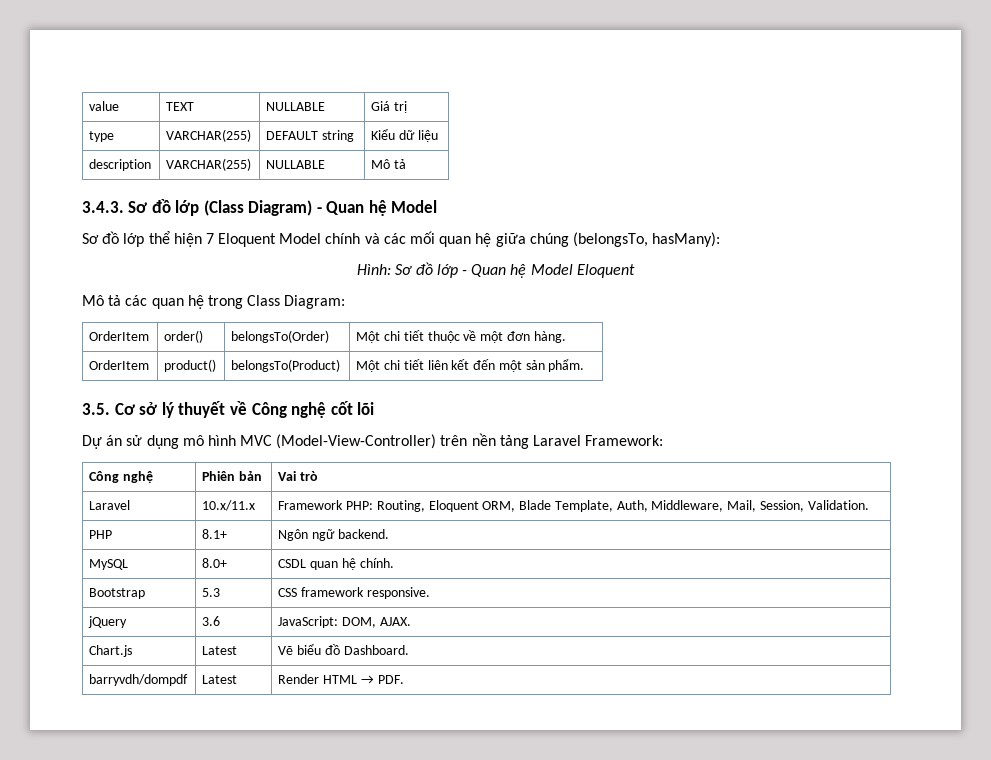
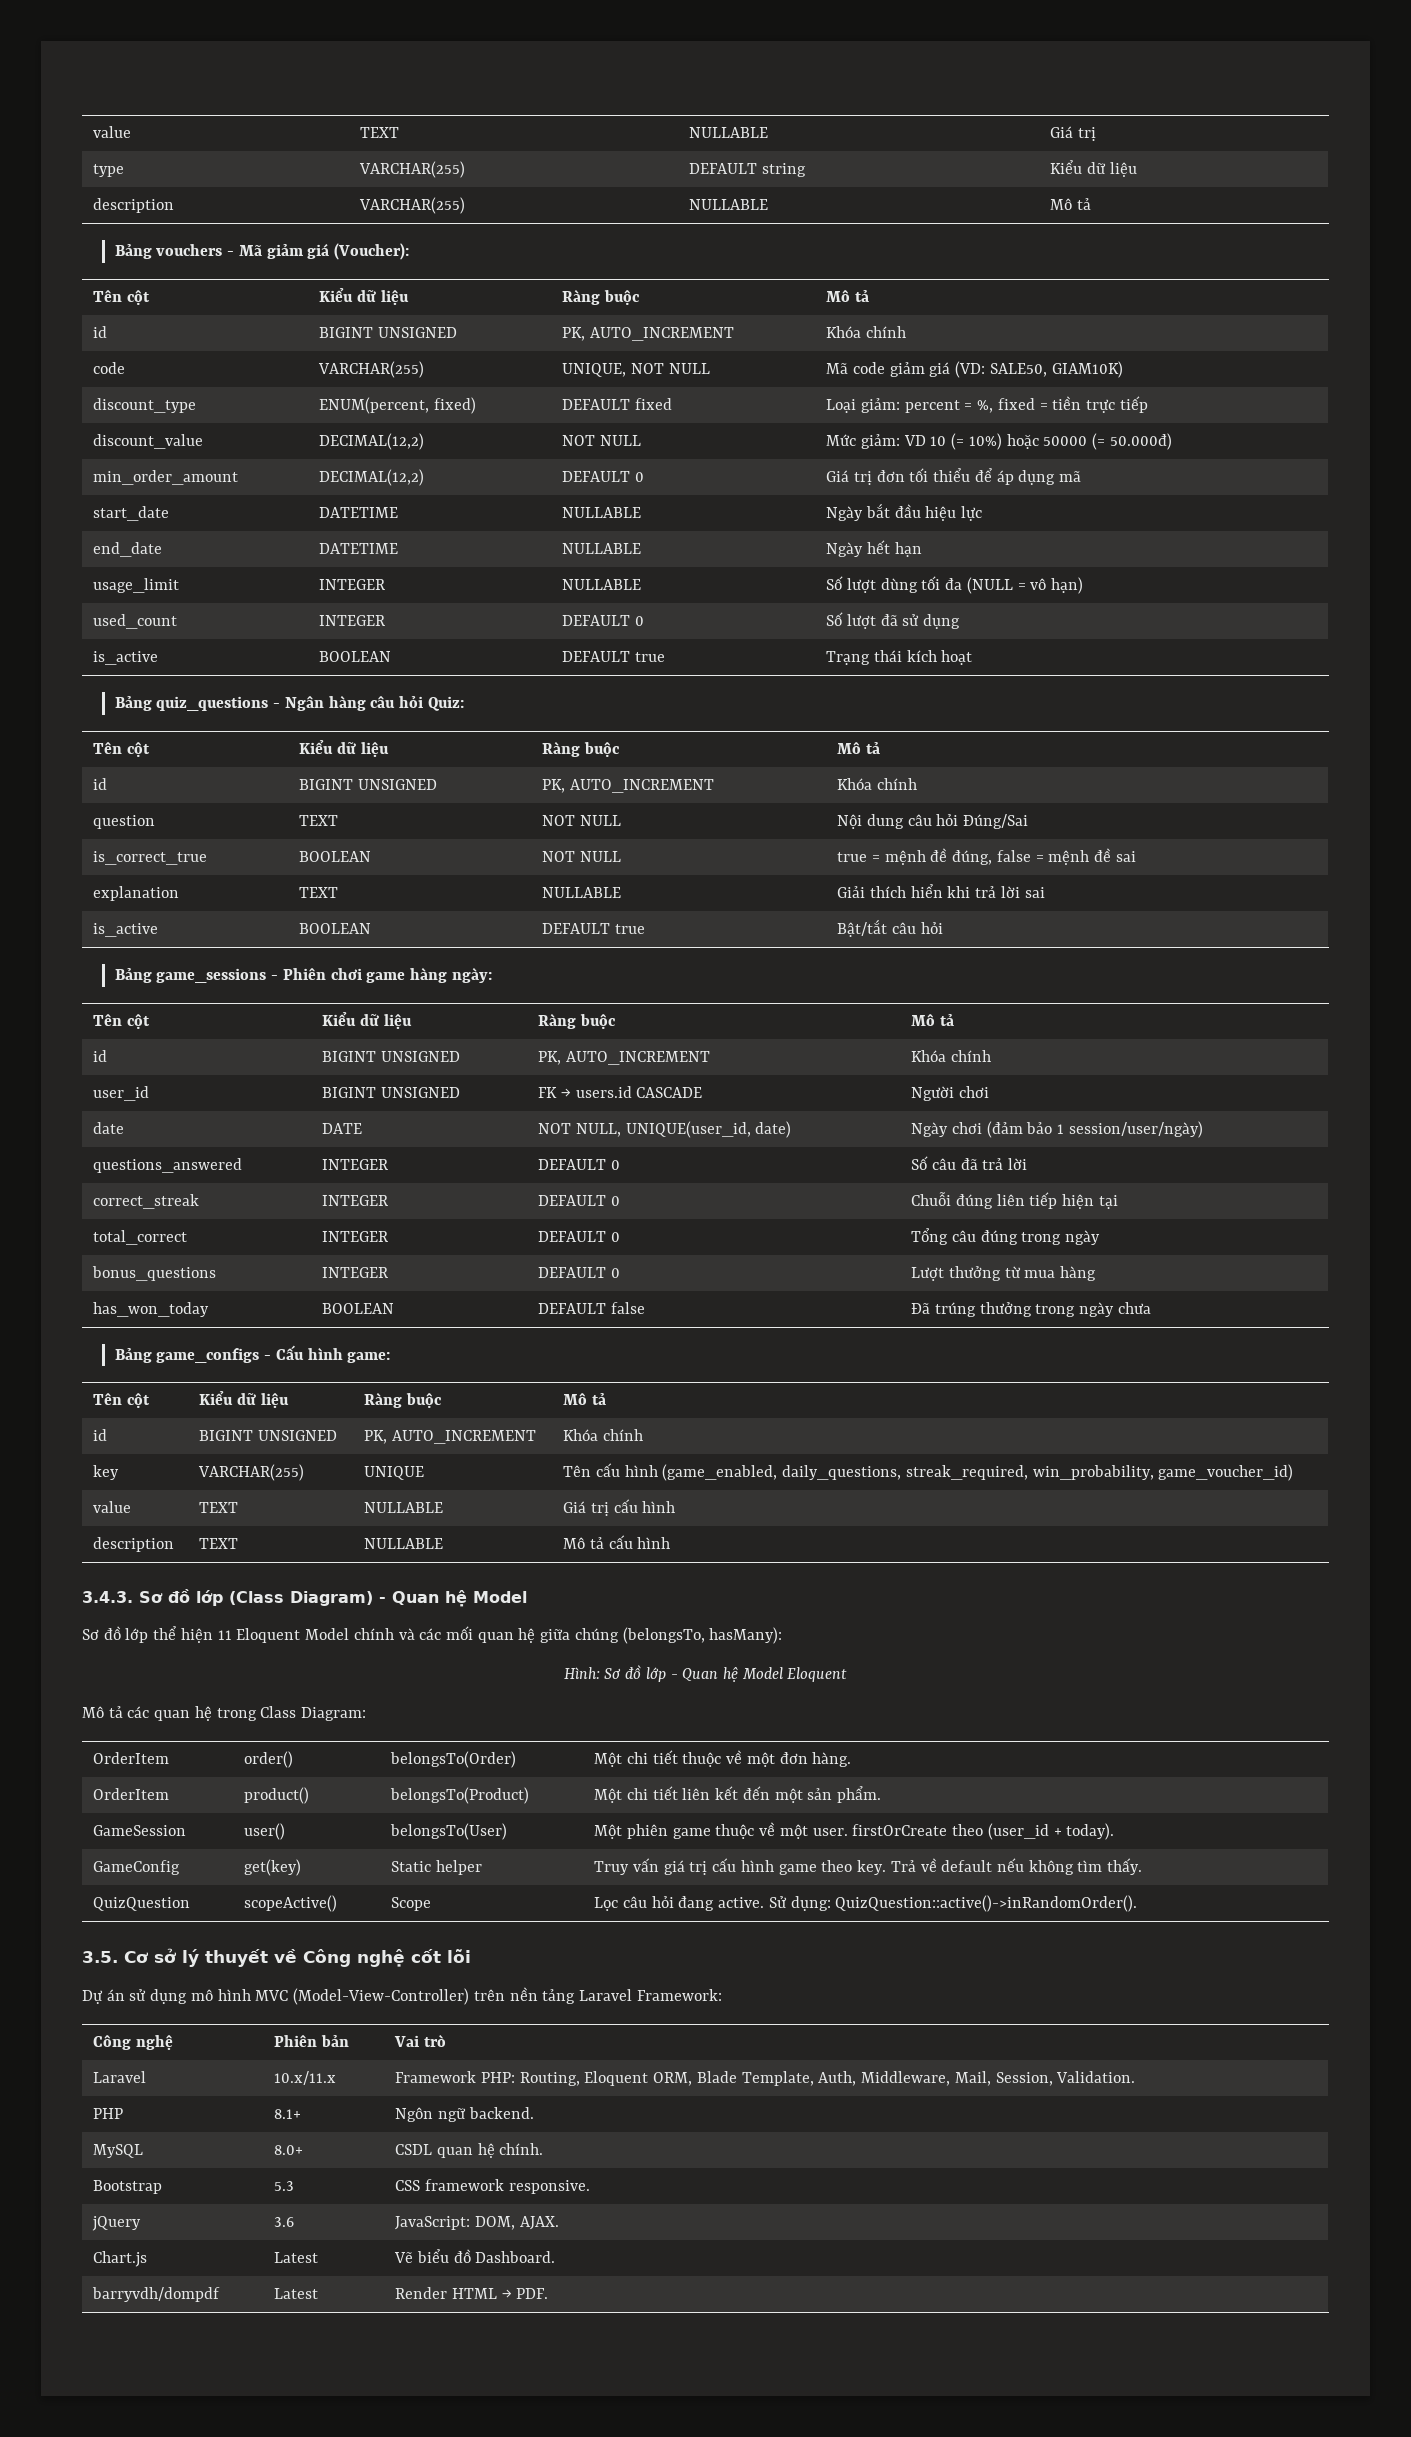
(407, 164) none -> [114,243,409,260] [93,290,150,305] [319,288,409,305] [562,289,639,305] [826,290,869,302] [93,326,108,338] [319,327,457,338] [562,327,734,341] [826,326,906,338] [93,362,126,374] [318,361,425,378] [562,363,710,377] [826,361,1123,378] [93,398,197,413] [319,397,476,414] [562,398,672,410] [826,396,1148,413] [93,434,204,449] [319,433,425,450] [562,435,641,446] [826,433,1172,450] [93,470,239,485] [319,469,425,486] [562,471,644,482] [826,468,1082,485] [93,506,170,521] [319,507,399,518] [562,507,642,518] [826,503,983,521] [93,542,163,557] [319,543,399,554] [562,543,642,554] [826,540,922,557] [93,578,180,593] [319,579,386,590] [562,579,642,590] [826,576,1084,594] [93,614,178,629] [319,615,386,626] [562,615,644,626] [826,612,961,629] [93,651,159,665] [319,651,392,662] [562,651,665,662] [826,650,973,665] [114,695,464,711] [93,742,150,757] [299,740,389,757] [542,741,619,757] [837,742,880,754] [93,778,108,790] [299,779,437,790] [542,779,714,793] [837,778,917,790] [93,815,156,829] [299,815,339,826] [542,815,621,826] [837,814,1029,829] [93,851,208,865] [299,851,372,862] [542,851,621,862] [837,848,1136,865] [93,886,180,901] [299,887,339,898] [542,887,622,898] [837,884,1045,898] [93,923,159,937] [299,923,372,934] [542,923,645,934] [837,919,943,937] [114,967,492,983] [93,1014,150,1029] [322,1012,412,1029] [538,1013,615,1029] [911,1014,954,1026] [93,1050,108,1062] [322,1051,460,1062] [538,1051,710,1065] [911,1050,991,1062] [93,1086,150,1101] [322,1087,460,1098] [538,1086,703,1098] [911,1086,989,1101] [93,1122,125,1134] [322,1123,363,1134] [538,1121,792,1138] [911,1121,1203,1138] [93,1158,243,1173] [322,1159,389,1170] [538,1159,620,1170] [911,1156,1028,1170] [93,1194,200,1209] [322,1195,389,1206] [538,1195,620,1206] [911,1192,1118,1209] [93,1230,188,1245] [322,1231,389,1242] [538,1231,620,1242] [911,1228,1101,1245] [92,1266,217,1281] [322,1267,389,1278] [538,1267,620,1278] [911,1266,1097,1281] [93,1302,210,1317] [322,1303,395,1314] [538,1302,645,1314] [911,1302,1151,1317] [114,1345,391,1363] [93,1393,150,1408] [199,1391,289,1408] [364,1392,441,1408] [563,1393,606,1405] [93,1429,108,1441] [199,1430,337,1441] [364,1430,536,1444] [563,1429,643,1441] [93,1465,120,1480] [198,1464,305,1481] [364,1466,425,1480] [563,1463,1294,1481] [93,1501,132,1513] [199,1502,239,1513] [364,1502,444,1513] [563,1499,676,1516] [93,1537,175,1552] [199,1538,239,1549] [364,1538,444,1549] [563,1535,671,1549] // Bảng vouchers - Mã giảm giá (Voucher): // Tên cột | Kiểu dữ liệu | Ràng buộc | Mô tả // id | BIGINT UNSIGNED | PK, AUTO_INCREMENT | Khóa chính // code | VARCHAR(255) | UNIQUE, NOT NULL | Mã code giảm giá (VD: SALE50, GIAM10K) // discount_type | ENUM(percent, fixed) | DEFAULT fixed | Loại giảm: percent = %, fixed = tiền trực tiếp // discount_value | DECIMAL(12,2) | NOT NULL | Mức giảm: VD 10 (= 10%) hoặc 50000 (= 50.000đ) // min_order_amount | DECIMAL(12,2) | DEFAULT 0 | Giá trị đơn tối thiểu để áp dụng mã // start_date | DATETIME | NULLABLE | Ngày bắt đầu hiệu lực // end_date | DATETIME | NULLABLE | Ngày hết hạn // usage_limit | INTEGER | NULLABLE | Số lượt dùng tối đa (NULL = vô hạn) // used_count | INTEGER | DEFAULT 0 | Số lượt đã sử dụng // is_active | BOOLEAN | DEFAULT true | Trạng thái kích hoạt // Bảng quiz_questions - Ngân hàng câu hỏi Quiz: // Tên cột | Kiểu dữ liệu | Ràng buộc | Mô tả // id | BIGINT UNSIGNED | PK, AUTO_INCREMENT | Khóa chính // question | TEXT | NOT NULL | Nội dung câu hỏi Đúng/Sai // is_correct_true | BOOLEAN | NOT NULL | true = mệnh đề đúng, false = mệnh đề sai // explanation | TEXT | NULLABLE | Giải thích hiển khi trả lời sai // is_active | BOOLEAN | DEFAULT true | Bật/tắt câu hỏi // Bảng game_sessions - Phiên chơi game hàng ngày: // Tên cột | Kiểu dữ liệu | Ràng buộc | Mô tả // id | BIGINT UNSIGNED | PK, AUTO_INCREMENT | Khóa chính // user_id | BIGINT UNSIGNED | FK → users.id CASCADE | Người chơi // date | DATE | NOT NULL, UNIQUE(user_id, date) | Ngày chơi (đảm bảo 1 session/user/ngày) // questions_answered | INTEGER | DEFAULT 0 | Số câu đã trả lời // correct_streak | INTEGER | DEFAULT 0 | Chuỗi đúng liên tiếp hiện tại // total_correct | INTEGER | DEFAULT 0 | Tổng câu đúng trong ngày // bonus_questions | INTEGER | DEFAULT 0 | Lượt thưởng từ mua hàng // has_won_today | BOOLEAN | DEFAULT false | Đã trúng thưởng trong ngày chưa // Bảng game_configs - Cấu hình game: // Tên cột | Kiểu dữ liệu | Ràng buộc | Mô tả // id | BIGINT UNSIGNED | PK, AUTO_INCREMENT | Khóa chính // key | VARCHAR(255) | UNIQUE | Tên cấu hình (game_enabled, daily_questions, streak_required, win_probability, game_voucher_id) // value | TEXT | NULLABLE | Giá trị cấu hình // description | TEXT | NULLABLE | Mô tả cấu hình
[205,233,214,244] 7 -> [217,1630,232,1640] 11
(585, 365) none -> [93,1825,187,1836] [244,1823,286,1840] [390,1823,508,1840] [594,1822,1115,1840] [93,1860,181,1875] [244,1859,302,1876] [391,1860,482,1875] [594,1858,1143,1875] [93,1897,191,1911] [244,1895,338,1912] [391,1897,432,1911] [594,1895,1138,1912] // GameSession | user() | belongsTo(User) | Một phiên game thuộc về một user. firstOrCreate theo (user_id + today). // GameConfig | get(key) | Static helper | Truy vấn giá trị cấu hình game theo key. Trả về default nếu không tìm thấy. // QuizQuestion | scopeActive() | Scope | Lọc câu hỏi đang active. Sử dụng: QuizQuestion::active()->inRandomOrder().

